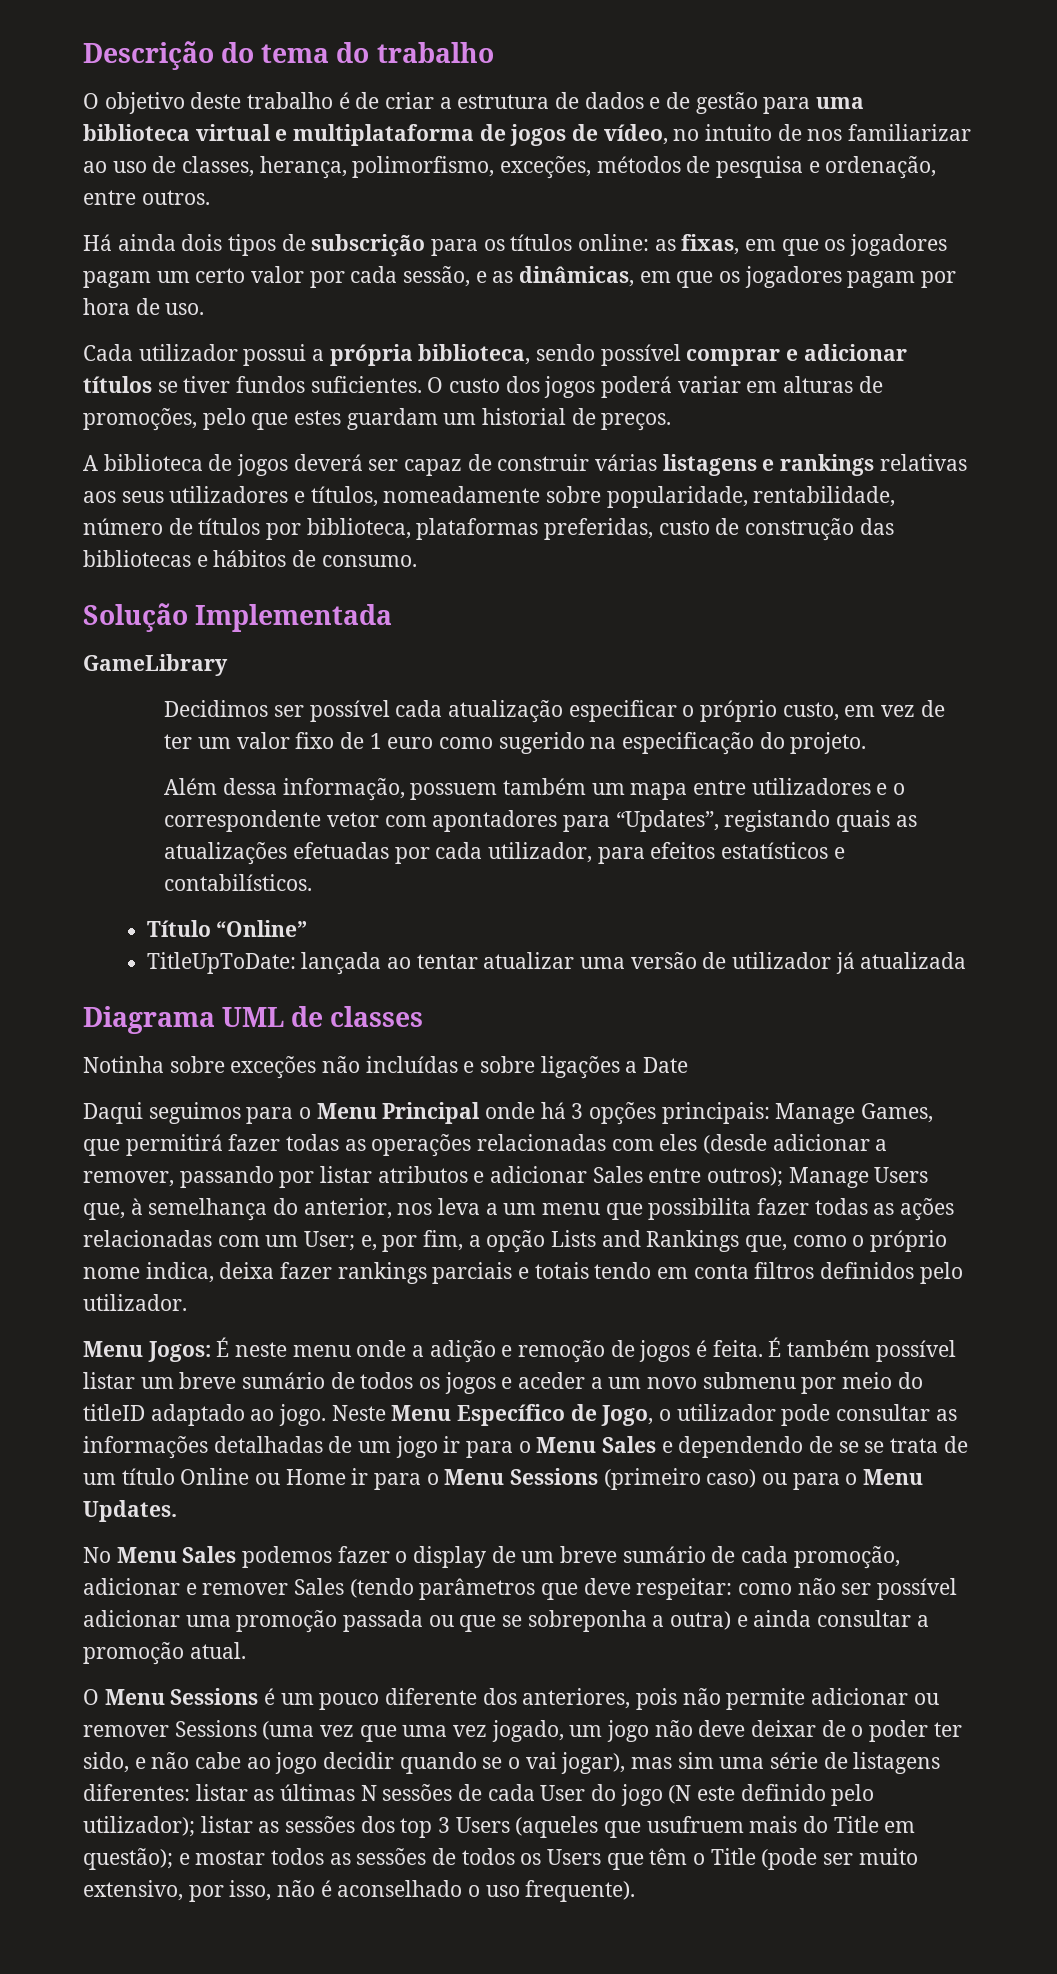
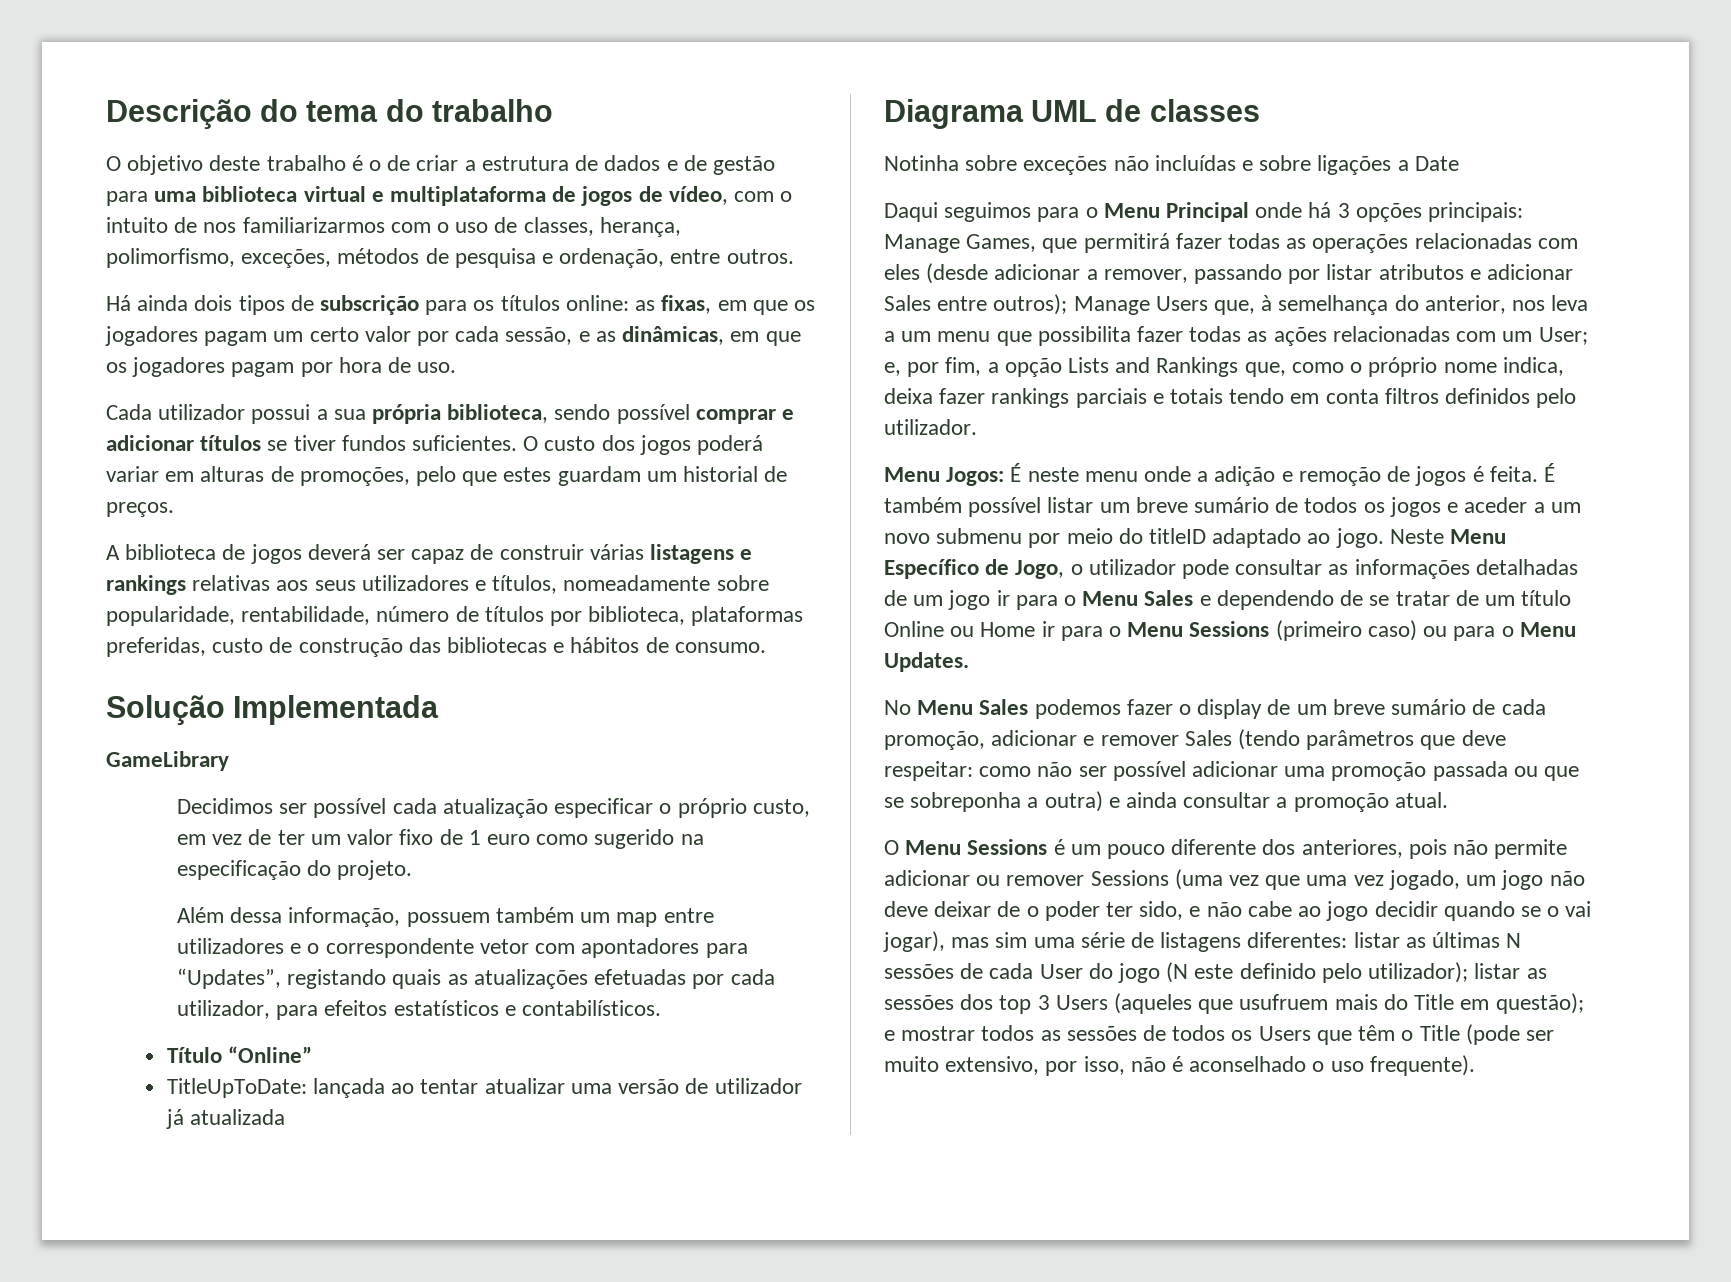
(350, 100) none -> [369,160,382,171] o
[673,129,700,141] no -> [734,191,793,202] com o
[848,124,972,141] [83,161,107,173] familiarizar ao -> [242,217,450,233] familiarizarmos com o
(325, 355) none -> [333,409,366,420] sua
[630,783,688,800] mapa -> [616,912,658,927] map
[864,1438,939,1453] se trata -> [1395,591,1450,606] tratar
[195,1850,266,1865] mostar -> [901,1026,976,1041] mostrar

